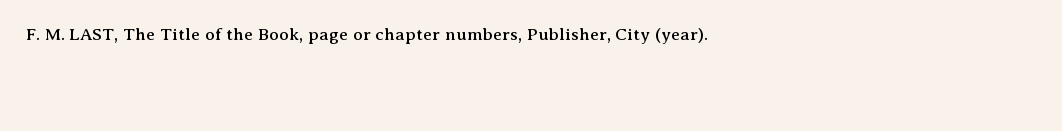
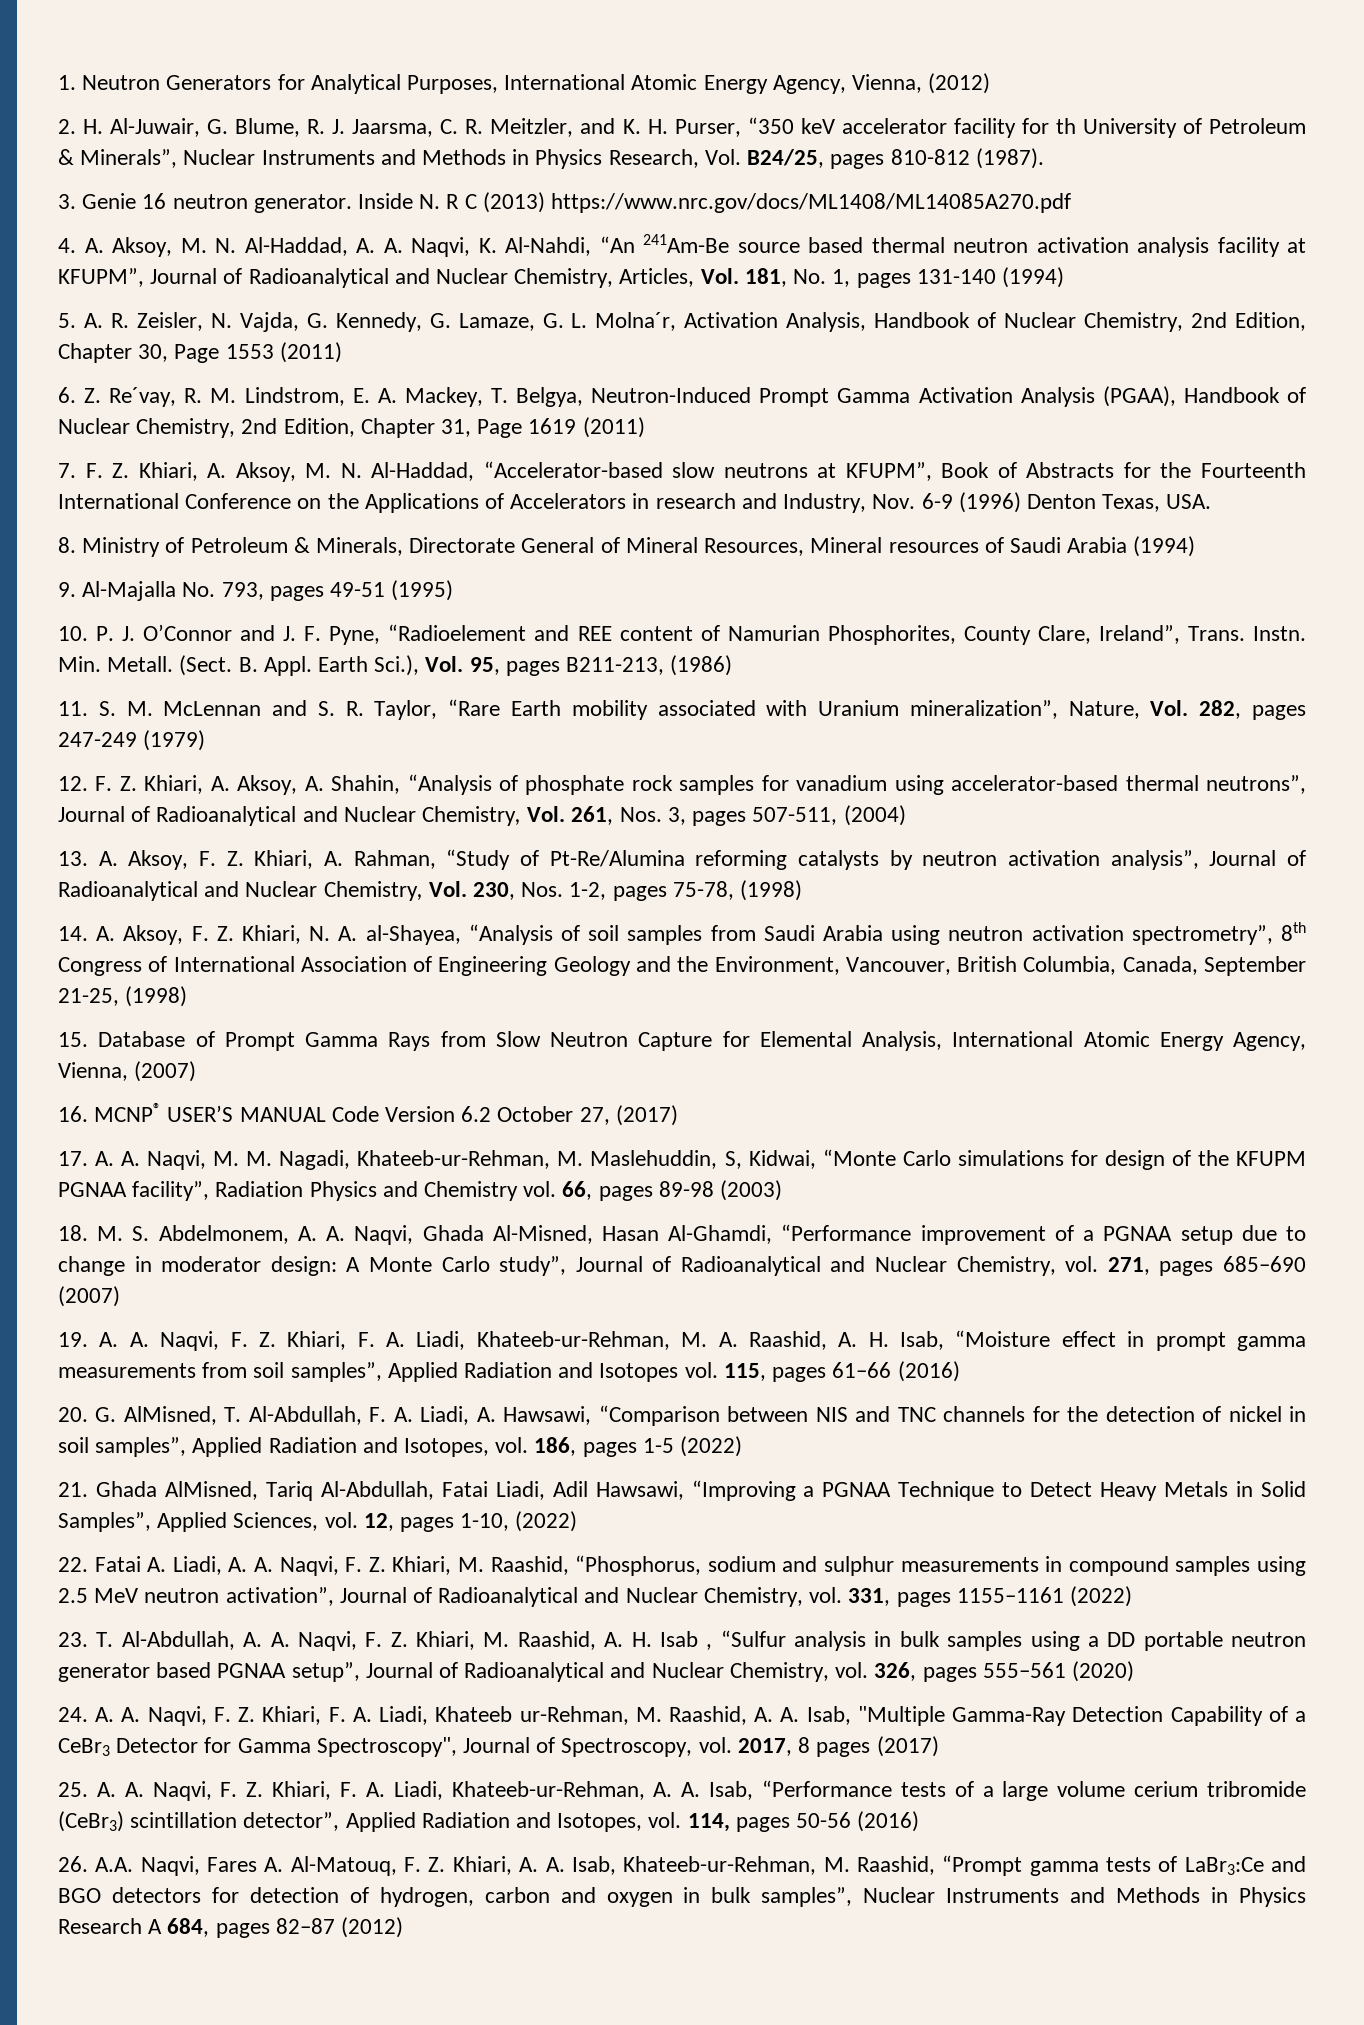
[26,28,709,44] F. M. LAST, The Title of the Book, page or chapter numbers, Publisher, City (year). -> [58,73,991,94] [58,117,1306,138] [58,148,1044,169] [58,192,1072,213] [58,234,1306,257] [58,267,1064,288] [58,312,1307,332] [58,342,342,363] [58,386,1306,407] [58,417,645,438] [58,461,1306,482] [58,492,1212,513] [58,536,1196,557] [58,580,454,601] [58,624,1306,645] [58,655,733,676] [58,699,1307,720] [58,730,206,751] [58,774,1306,795] [58,805,906,826] [58,849,1306,870] [58,880,803,901] [58,922,1307,945] [58,956,1306,976] [58,986,188,1007] [58,1031,1306,1051] [58,1061,197,1082] [58,1103,678,1126] [58,1149,1306,1170] [58,1180,783,1201] [58,1224,1306,1245] [58,1256,1306,1276] [58,1286,120,1307] [58,1330,1306,1351] [58,1361,960,1382] [58,1405,1306,1426] [58,1436,743,1457] [58,1480,1306,1501] [58,1511,578,1532] [58,1555,1306,1576] [58,1586,1132,1607] [58,1630,1306,1651] [58,1661,1134,1682] [58,1706,1307,1726] [58,1736,939,1757] [58,1780,1307,1801] [58,1811,920,1832] [58,1855,1306,1876] [58,1887,1306,1907] [58,1917,404,1938] 1. Neutron Generators for Analytical Purposes, International Atomic Energy Agency, Vienna, (2012) // 2. H. Al-Juwair, G. Blume, R. J. Jaarsma, C. R. Meitzler, and K. H. Purser, “350 keV accelerator facility for th University of Petroleum & Minerals”, Nuclear Instruments and Methods in Physics Research, Vol. B24/25, pages 810-812 (1987). // 3. Genie 16 neutron generator. Inside N. R C (2013) https://www.nrc.gov/docs/ML1408/ML14085A270.pdf // 4. A. Aksoy, M. N. Al-Haddad, A. A. Naqvi, K. Al-Nahdi, “An 241Am-Be source based thermal neutron activation analysis facility at KFUPM”, Journal of Radioanalytical and Nuclear Chemistry, Articles, Vol. 181, No. 1, pages 131-140 (1994) // 5. A. R. Zeisler, N. Vajda, G. Kennedy, G. Lamaze, G. L. Molna´r, Activation Analysis, Handbook of Nuclear Chemistry, 2nd Edition, Chapter 30, Page 1553 (2011) // 6. Z. Re´vay, R. M. Lindstrom, E. A. Mackey, T. Belgya, Neutron-Induced Prompt Gamma Activation Analysis (PGAA), Handbook of Nuclear Chemistry, 2nd Edition, Chapter 31, Page 1619 (2011) // 7. F. Z. Khiari, A. Aksoy, M. N. Al-Haddad, “Accelerator-based slow neutrons at KFUPM”, Book of Abstracts for the Fourteenth International Conference on the Applications of Accelerators in research and Industry, Nov. 6-9 (1996) Denton Texas, USA. // 8. Ministry of Petroleum & Minerals, Directorate General of Mineral Resources, Mineral resources of Saudi Arabia (1994) // 9. Al-Majalla No. 793, pages 49-51 (1995) // 10. P. J. O’Connor and J. F. Pyne, “Radioelement and REE content of Namurian Phosphorites, County Clare, Ireland”, Trans. Instn. Min. Metall. (Sect. B. Appl. Earth Sci.), Vol. 95, pages B211-213, (1986) // 11. S. M. McLennan and S. R. Taylor, “Rare Earth mobility associated with Uranium mineralization”, Nature, Vol. 282, pages 247-249 (1979) // 12. F. Z. Khiari, A. Aksoy, A. Shahin, “Analysis of phosphate rock samples for vanadium using accelerator-based thermal neutrons”, Journal of Radioanalytical and Nuclear Chemistry, Vol. 261, Nos. 3, pages 507-511, (2004) // 13. A. Aksoy, F. Z. Khiari, A. Rahman, “Study of Pt-Re/Alumina reforming catalysts by neutron activation analysis”, Journal of Radioanalytical and Nuclear Chemistry, Vol. 230, Nos. 1-2, pages 75-78, (1998) // 14. A. Aksoy, F. Z. Khiari, N. A. al-Shayea, “Analysis of soil samples from Saudi Arabia using neutron activation spectrometry”, 8th Congress of International Association of Engineering Geology and the Environment, Vancouver, British Columbia, Canada, September 21-25, (1998) // 15. Database of Prompt Gamma Rays from Slow Neutron Capture for Elemental Analysis, International Atomic Energy Agency, Vienna, (2007) // 16. MCNP® USER’S MANUAL Code Version 6.2 October 27, (2017) // 17. A. A. Naqvi, M. M. Nagadi, Khateeb-ur-Rehman, M. Maslehuddin, S, Kidwai, “Monte Carlo simulations for design of the KFUPM PGNAA facility”, Radiation Physics and Chemistry vol. 66, pages 89-98 (2003) // 18. M. S. Abdelmonem, A. A. Naqvi, Ghada Al-Misned, Hasan Al-Ghamdi, “Performance improvement of a PGNAA setup due to change in moderator design: A Monte Carlo study”, Journal of Radioanalytical and Nuclear Chemistry, vol. 271, pages 685–690 (2007) // 19. A. A. Naqvi, F. Z. Khiari, F. A. Liadi, Khateeb-ur-Rehman, M. A. Raashid, A. H. Isab, “Moisture effect in prompt gamma measurements from soil samples”, Applied Radiation and Isotopes vol. 115, pages 61–66 (2016) // 20. G. AlMisned, T. Al-Abdullah, F. A. Liadi, A. Hawsawi, “Comparison between NIS and TNC channels for the detection of nickel in soil samples”, Applied Radiation and Isotopes, vol. 186, pages 1-5 (2022) // 21. Ghada AlMisned, Tariq Al-Abdullah, Fatai Liadi, Adil Hawsawi, “Improving a PGNAA Technique to Detect Heavy Metals in Solid Samples”, Applied Sciences, vol. 12, pages 1-10, (2022) // 22. Fatai A. Liadi, A. A. Naqvi, F. Z. Khiari, M. Raashid, “Phosphorus, sodium and sulphur measurements in compound samples using 2.5 MeV neutron activation”, Journal of Radioanalytical and Nuclear Chemistry, vol. 331, pages 1155–1161 (2022) // 23. T. Al-Abdullah, A. A. Naqvi, F. Z. Khiari, M. Raashid, A. H. Isab , “Sulfur analysis in bulk samples using a DD portable neutron generator based PGNAA setup”, Journal of Radioanalytical and Nuclear Chemistry, vol. 326, pages 555–561 (2020) // 24. A. A. Naqvi, F. Z. Khiari, F. A. Liadi, Khateeb ur-Rehman, M. Raashid, A. A. Isab, "Multiple Gamma-Ray Detection Capability of a CeBr3 Detector for Gamma Spectroscopy", Journal of Spectroscopy, vol. 2017, 8 pages (2017) // 25. A. A. Naqvi, F. Z. Khiari, F. A. Liadi, Khateeb-ur-Rehman, A. A. Isab, “Performance tests of a large volume cerium tribromide (CeBr3) scintillation detector”, Applied Radiation and Isotopes, vol. 114, pages 50-56 (2016) // 26. A.A. Naqvi, Fares A. Al-Matouq, F. Z. Khiari, A. A. Isab, Khateeb-ur-Rehman, M. Raashid, “Prompt gamma tests of LaBr3:Ce and BGO detectors for detection of hydrogen, carbon and oxygen in bulk samples”, Nuclear Instruments and Methods in Physics Research A 684, pages 82–87 (2012)

